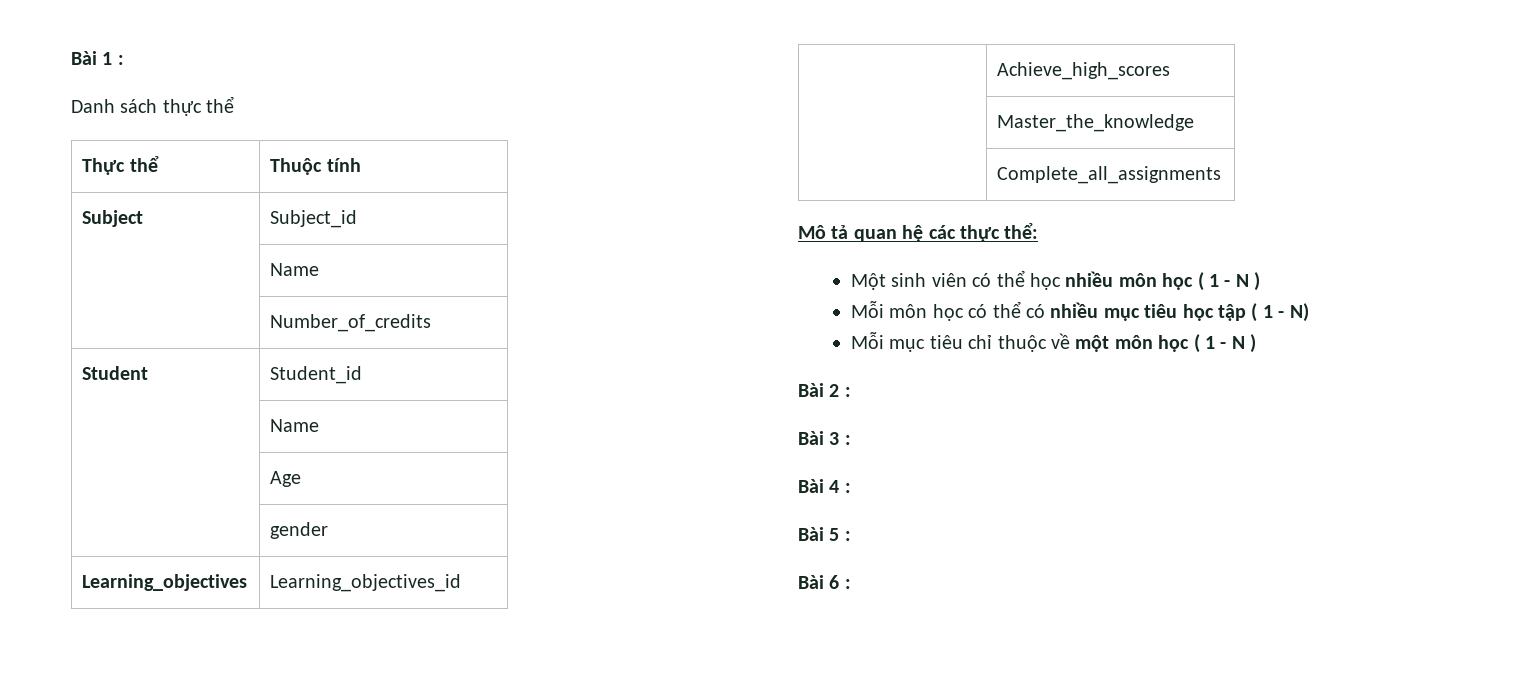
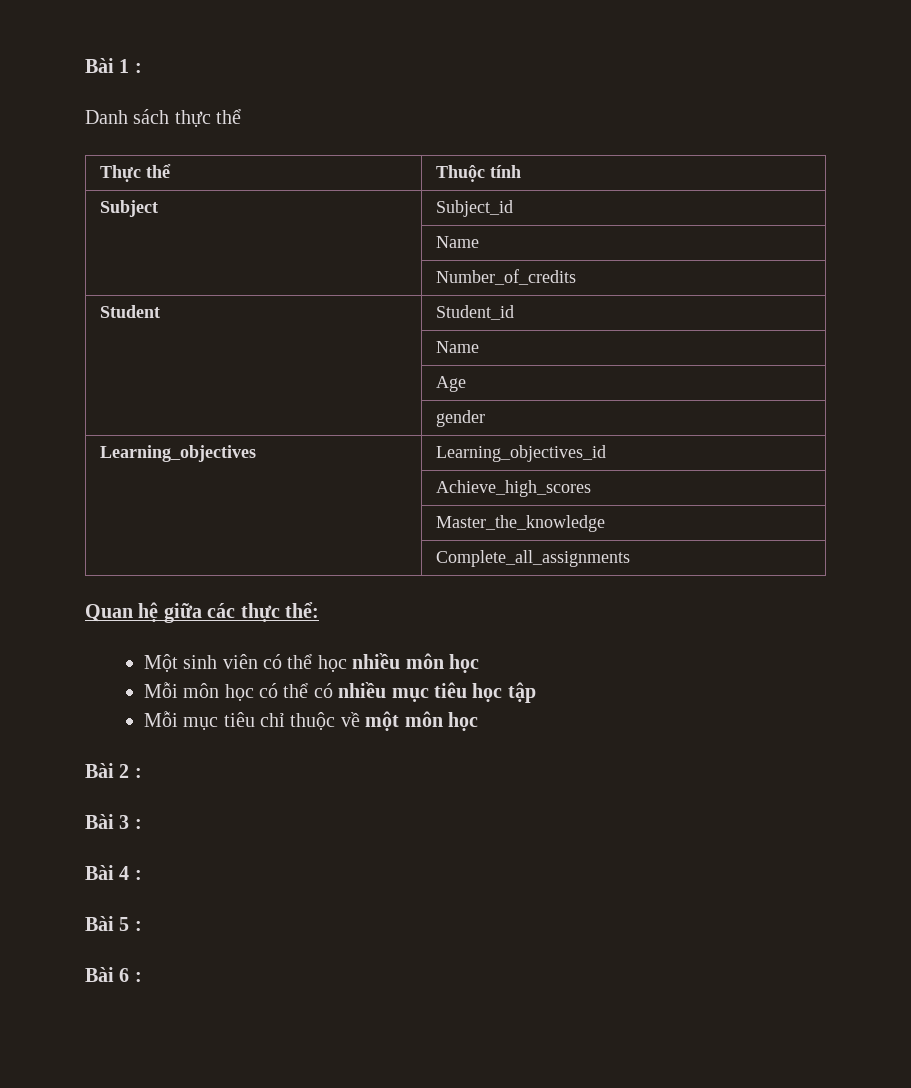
[798,225,924,242] Mô tả quan hệ -> [85,602,202,623] Quan hệ giữa
[1197,272,1261,291] ( 1 - N ) -> (480, 663) none
[1251,303,1309,322] ( 1 - N) -> (536, 692) none
[1193,334,1257,353] ( 1 - N ) -> (479, 721) none

